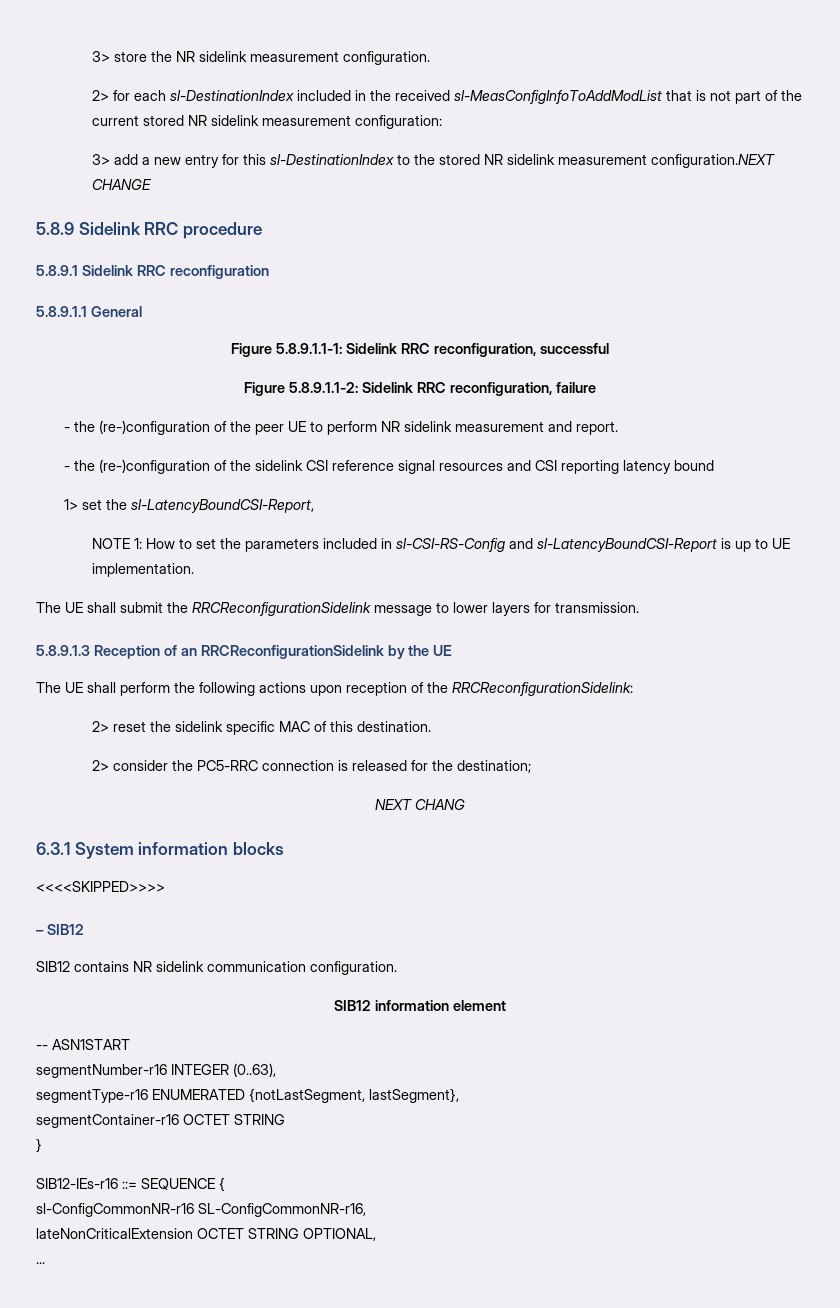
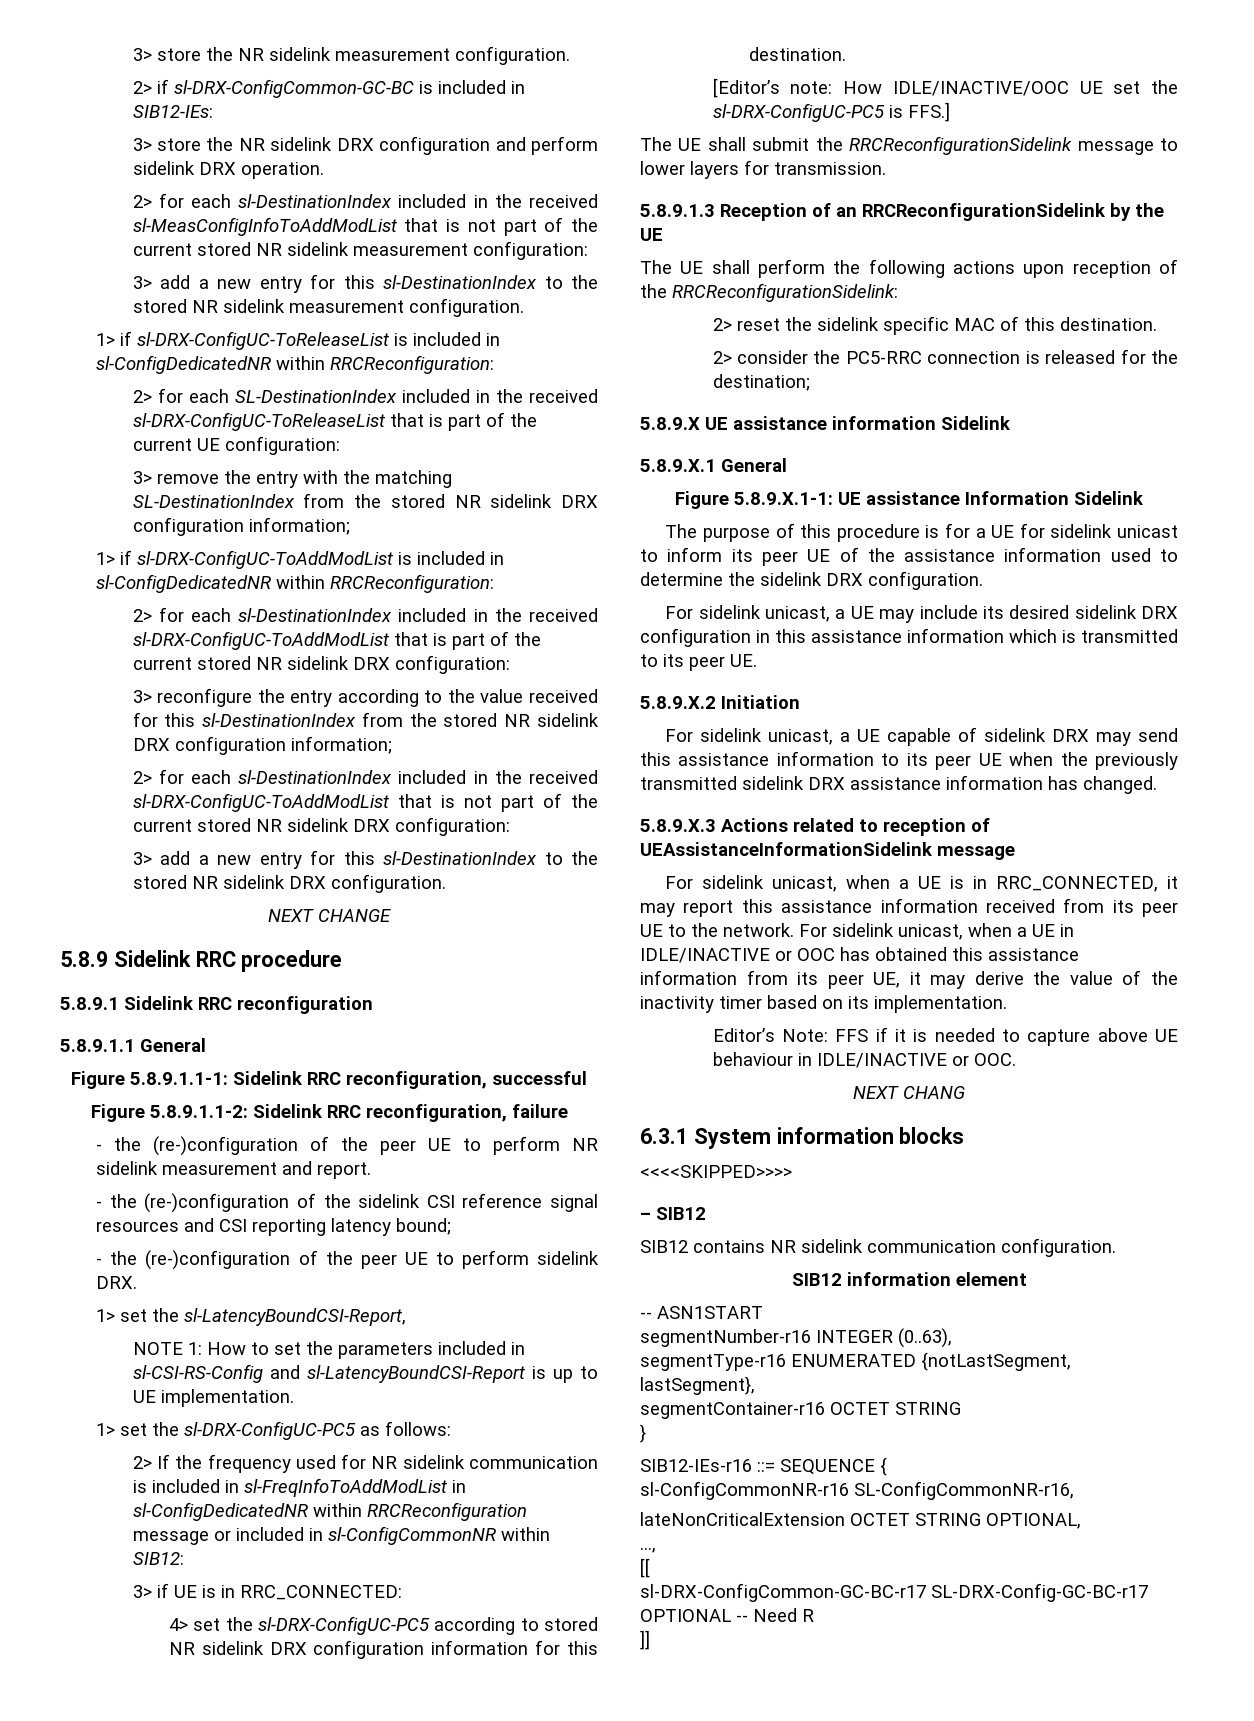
(430, 58) none -> [132,79,525,98] [132,105,213,118] [132,136,598,155] [132,161,324,179] // 2> if sl-DRX-ConfigCommon-GC-BC is included in SIB12-IEs: // 3> store the NR sidelink DRX configuration and perform sidelink DRX operation.
[650,154,775,168] configuration.NEXT -> [408,298,524,317] [96,331,501,350] [96,355,495,374] [132,388,598,403] [132,412,537,431] [132,436,340,455] [132,470,452,488] [132,493,599,508] [132,517,350,536] [96,550,505,569] [96,574,495,593] [132,607,598,622] [132,631,541,650] [132,655,510,674] [132,688,598,707] [132,712,600,727] [132,736,392,755] [132,769,598,784] [132,793,598,812] [132,817,510,836] [132,850,598,869] [132,874,446,893] [268,909,314,922] configuration. // 1> if sl-DRX-ConfigUC-ToReleaseList is included in sl-ConfigDedicatedNR within RRCReconfiguration: // 2> for each SL-DestinationIndex included in the received sl-DRX-ConfigUC-ToReleaseList that is part of the current UE configuration: // 3> remove the entry with the matching SL-DestinationIndex from the stored NR sidelink DRX configuration information; // 1> if sl-DRX-ConfigUC-ToAddModList is included in sl-ConfigDedicatedNR within RRCReconfiguration: // 2> for each sl-DestinationIndex included in the received sl-DRX-ConfigUC-ToAddModList that is part of the current stored NR sidelink DRX configuration: // 3> reconfigure the entry according to the value received for this sl-DestinationIndex from the stored NR sidelink DRX configuration information; // 2> for each sl-DestinationIndex included in the received sl-DRX-ConfigUC-ToAddModList that is not part of the current stored NR sidelink DRX configuration: // 3> add a new entry for this sl-DestinationIndex to the stored NR sidelink DRX configuration. // NEXT
[673,460,714,471] bound -> [396,1218,452,1235] [96,1250,599,1270] [96,1276,138,1289] bound; // - the (re-)configuration of the peer UE to perform sidelink DRX.
(194, 570) none -> [96,1421,452,1440] [132,1454,598,1473] [132,1478,466,1497] [132,1502,527,1521] [132,1526,550,1545] [132,1552,184,1565] [132,1583,402,1600] [168,1616,598,1635] [168,1640,598,1659] [748,47,846,61] [712,78,1178,98] [712,102,950,122] // 1> set the sl-DRX-ConfigUC-PC5 as follows: // 2> If the frequency used for NR sidelink communication is included in sl-FreqInfoToAddModList in sl-ConfigDedicatedNR within RRCReconfiguration message or included in sl-ConfigCommonNR within SIB12: // 3> if UE is in RRC_CONNECTED: // 4> set the sl-DRX-ConfigUC-PC5 according to stored NR sidelink DRX configuration information for this destination. // [Editor’s note: How IDLE/INACTIVE/OOC UE set the sl-DRX-ConfigUC-PC5 is FFS.]
(531, 766) none -> [640,416,1011,430] [640,458,787,472] [675,491,1144,509] [665,523,1178,542] [640,547,1178,566] [640,571,983,590] [665,605,1178,623] [640,628,1178,647] [640,654,757,671] [640,695,800,709] [665,727,1178,746] [640,751,1178,770] [640,775,1157,794] [640,818,990,836] [640,842,1015,860] [665,875,1178,892] [640,898,1178,917] [640,923,1074,940] [640,947,1079,963] [640,970,1179,989] [640,995,1007,1013] [712,1027,1178,1046] [712,1052,1016,1068] // 5.8.9.X UE assistance information Sidelink // 5.8.9.X.1 General // Figure 5.8.9.X.1-1: UE assistance Information Sidelink // The purpose of this procedure is for a UE for sidelink unicast to inform its peer UE of the assistance information used to determine the sidelink DRX configuration. // For sidelink unicast, a UE may include its desired sidelink DRX configuration in this assistance information which is transmitted to its peer UE. // 5.8.9.X.2 Initiation // For sidelink unicast, a UE capable of sidelink DRX may send this assistance information to its peer UE when the previously transmitted sidelink DRX assistance information has changed. // 5.8.9.X.3 Actions related to reception of UEAssistanceInformationSidelink message // For sidelink unicast, when a UE is in RRC_CONNECTED, it may report this assistance information received from its peer UE to the network. For sidelink unicast, when a UE in IDLE/INACTIVE or OOC has obtained this assistance information from its peer UE, it may derive the value of the inactivity timer based on its implementation. // Editor’s Note: FFS if it is needed to capture above UE behaviour in IDLE/INACTIVE or OOC.
[36,1262,45,1264] ... -> [640,1547,656,1553] [640,1558,650,1578] [640,1583,1148,1602] [640,1608,814,1622] [640,1630,650,1650] ..., // [[ // sl-DRX-ConfigCommon-GC-BC-r17 SL-DRX-Config-GC-BC-r17 OPTIONAL -- Need R // ]]

